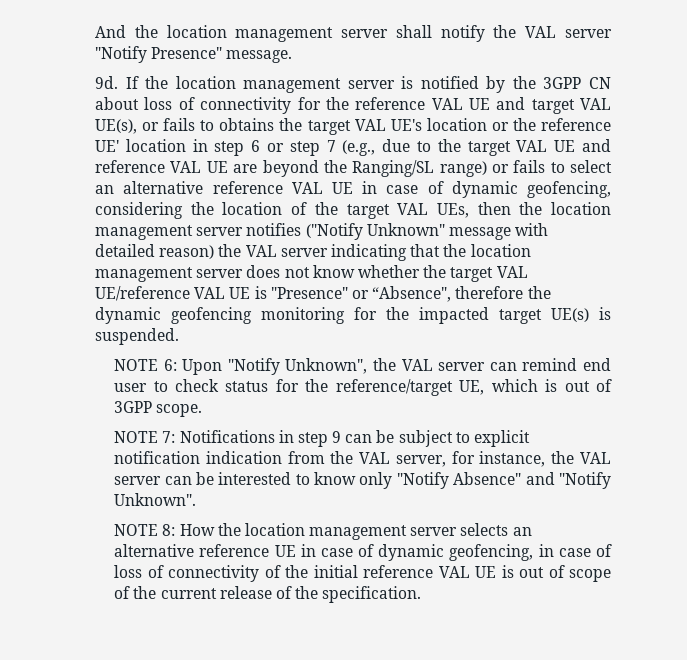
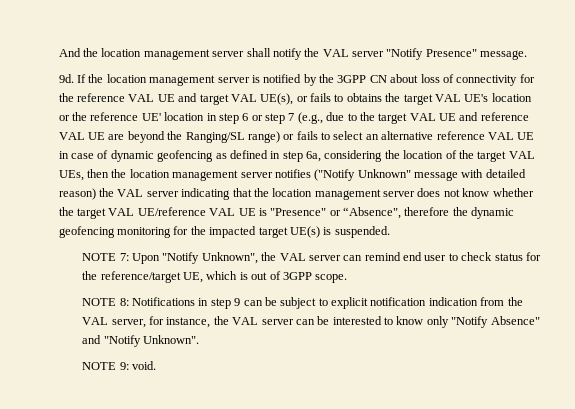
[527,181,611,198] geofencing, -> [157,150,322,162] geofencing as defined in step 6a,
[163,359,177,371] 6: -> [119,253,129,261] 7:
[162,431,176,443] 7: -> [119,298,129,306] 8:
[162,523,532,540] [114,544,612,561] [114,565,611,582] [114,586,422,603] 8: How the location management server selects an alternative reference UE in case of dynamic geofencing, in case of loss of connectivity of the initial reference VAL UE is out of scope of the current release of the specification. -> [119,361,157,370] 9: void.

